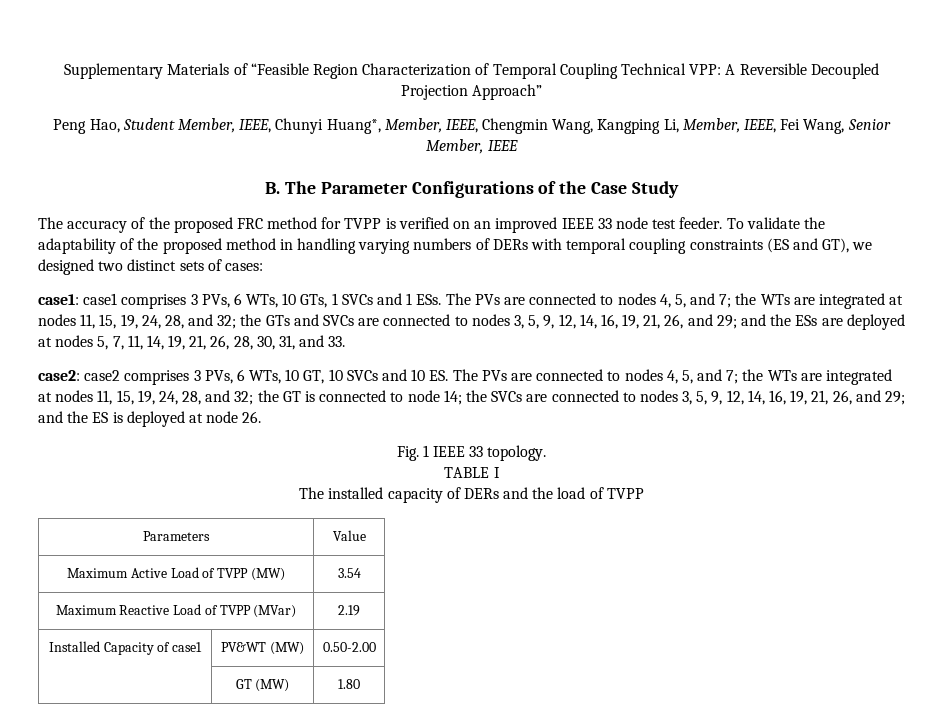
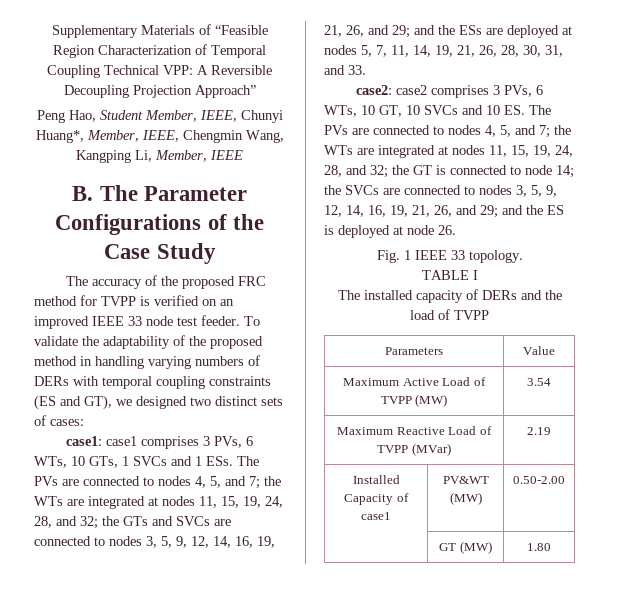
[810,63,879,79] Decoupled -> [63,85,129,98] Decoupling
[744,119,891,134] [426,139,484,154] IEEE, Fei Wang, Senior Member, -> (207, 156) none

